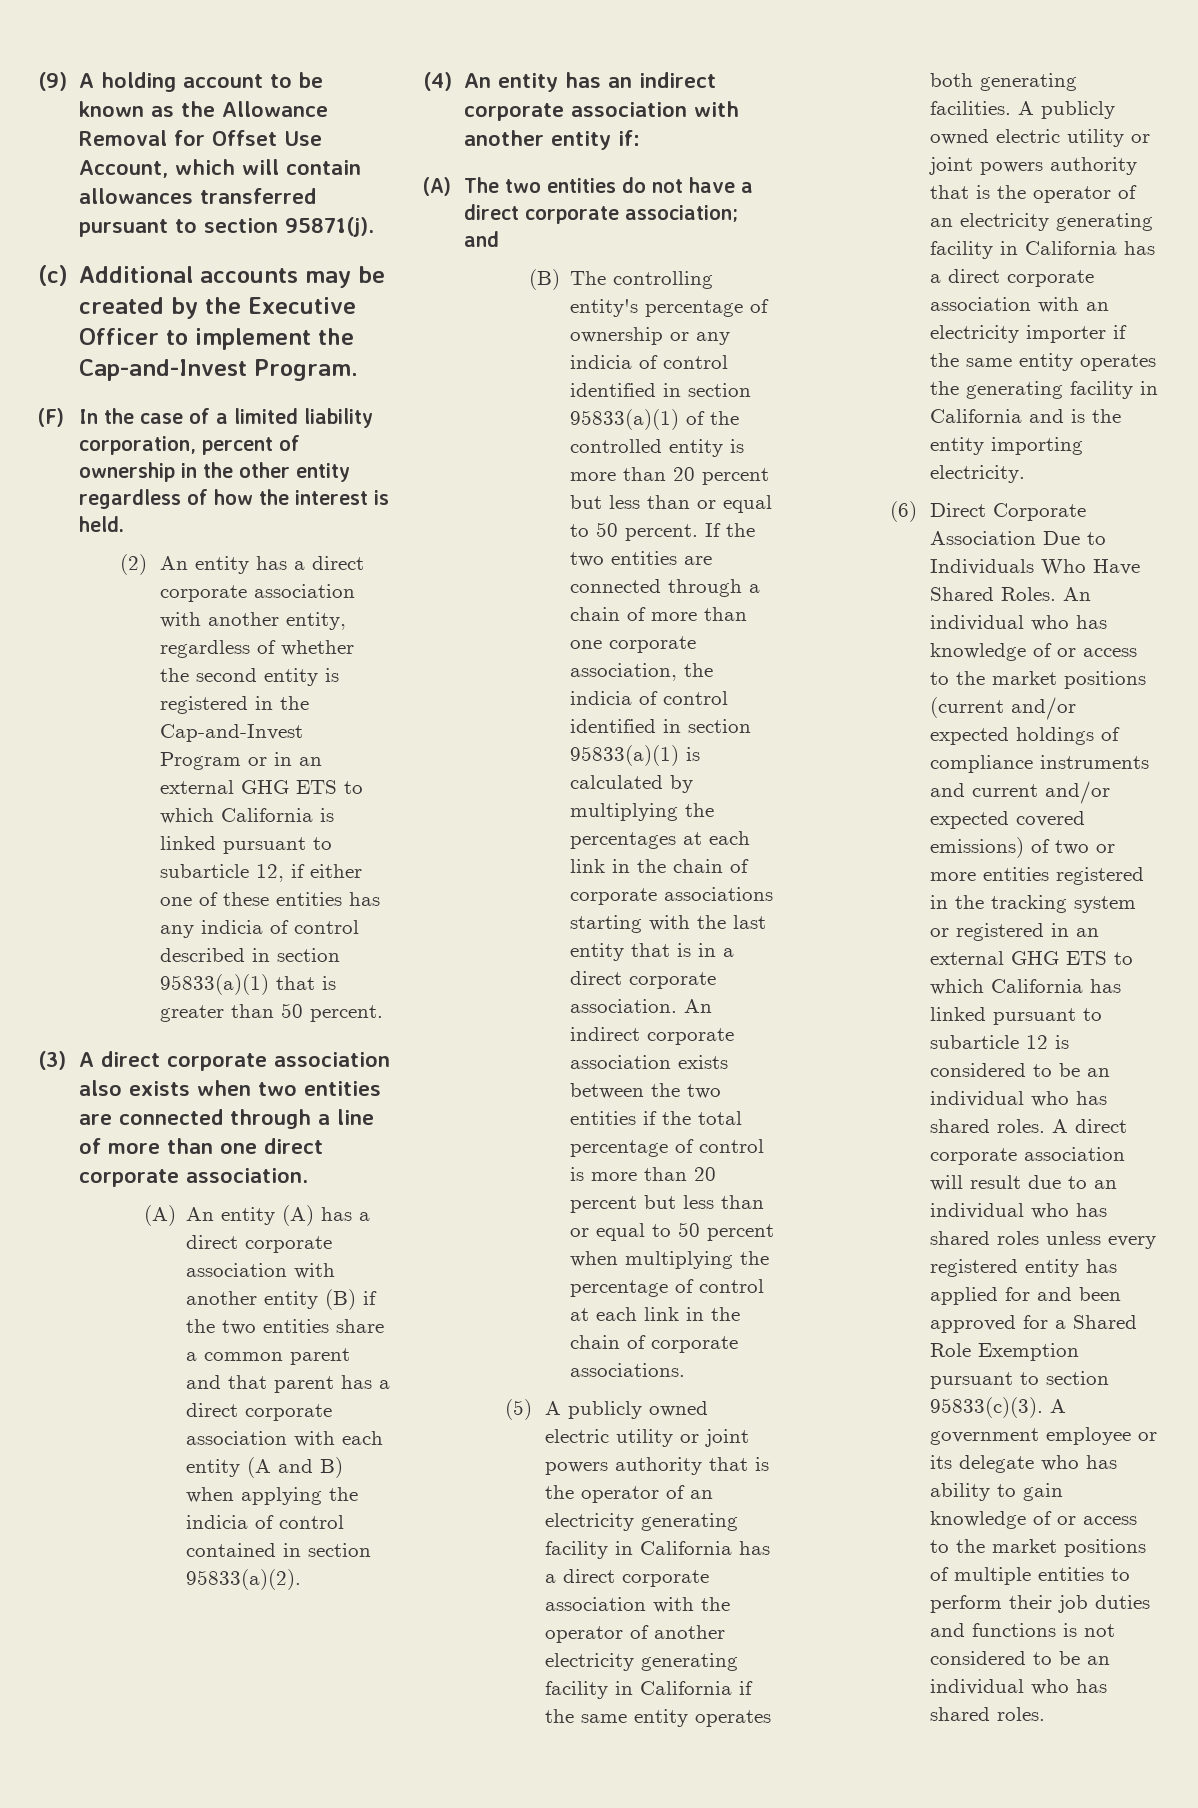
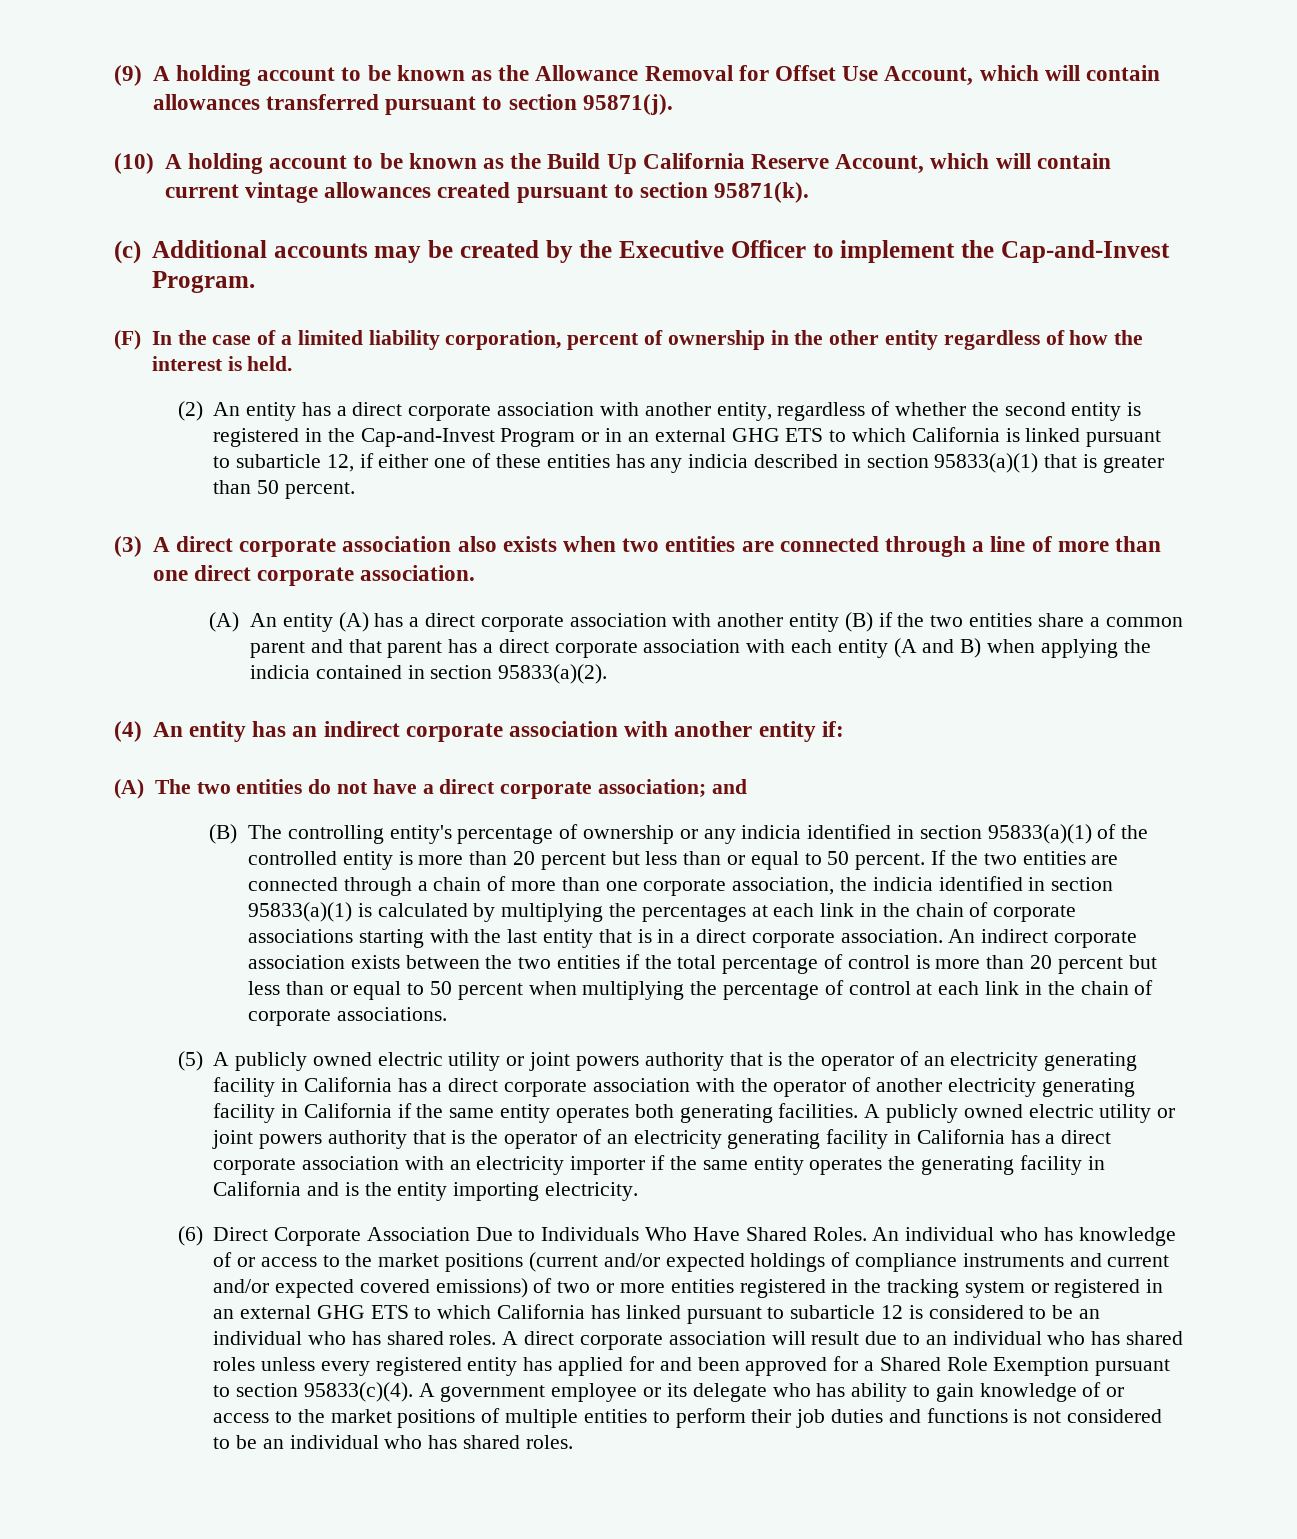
(374, 227) none -> [114,153,1111,174] [164,182,810,203] // (10) A holding account to be known as the Build Up California Reserve Account, which will contain current vintage allowances created pursuant to section 95871(k).
[270,920,360,934] of control -> (749, 461) none
[254,1515,344,1529] of control -> (311, 672) none
[638,355,728,369] of control -> (802, 832) none
[638,691,728,705] of control -> (933, 884) none
[930,1397,1044,1418] 95833(c)(3). -> [303,1382,413,1402] 95833(c)(4).

